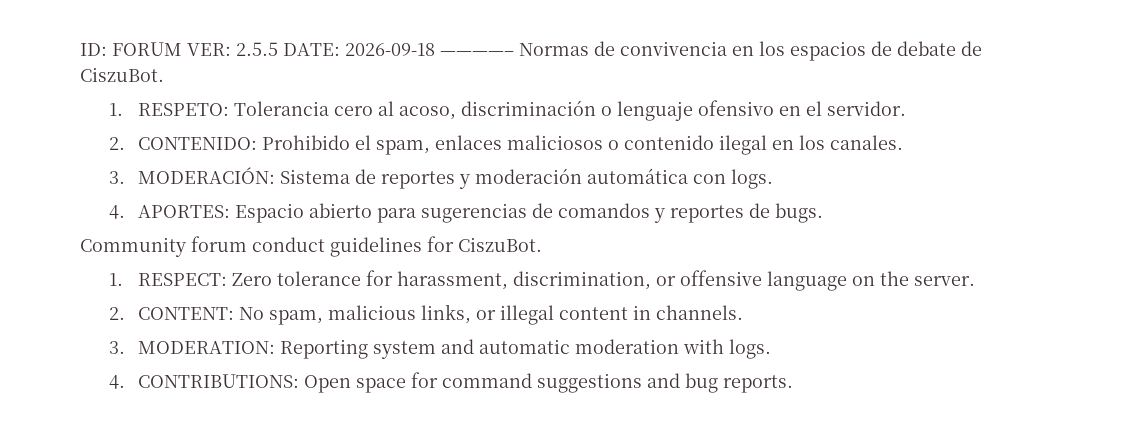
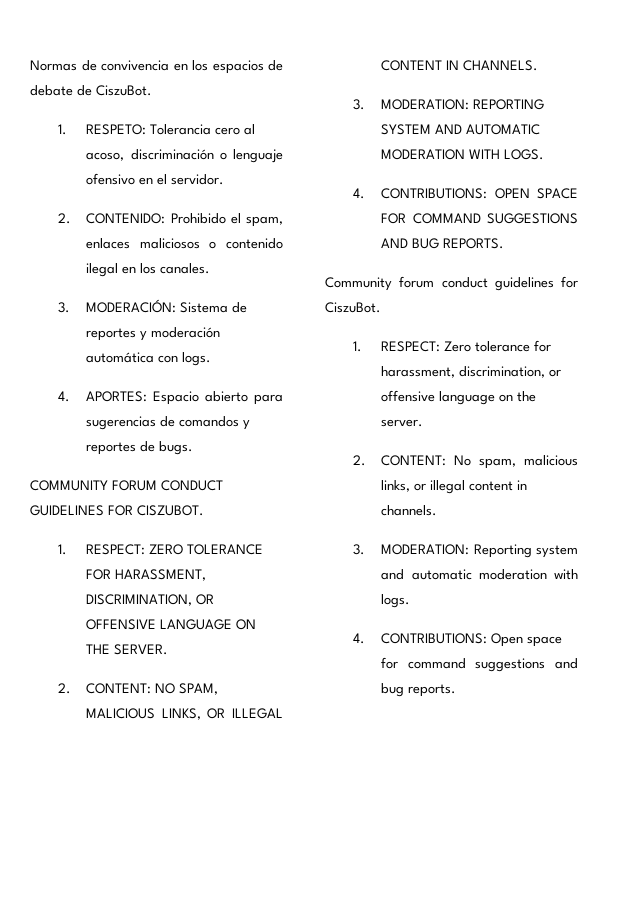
[80,42,514,56] ID: FORUM VER: 2.5.5 DATE: 2026-09-18 ————– -> (30, 65) none
(824, 213) none -> [30,480,223,491] [30,505,204,516] [58,544,264,555] [86,569,207,581] [86,594,215,606] [86,619,257,630] [86,644,169,655] [58,683,219,695] [86,708,283,720] [381,60,539,71] [353,99,545,110] [381,124,541,135] [381,149,545,160] [353,188,578,199] [381,213,578,224] [381,238,505,249] // COMMUNITY FORUM CONDUCT GUIDELINES FOR CISZUBOT. // 1. RESPECT: ZERO TOLERANCE FOR HARASSMENT, DISCRIMINATION, OR OFFENSIVE LANGUAGE ON THE SERVER. // 2. CONTENT: NO SPAM, MALICIOUS LINKS, OR ILLEGAL CONTENT IN CHANNELS. // 3. MODERATION: REPORTING SYSTEM AND AUTOMATIC MODERATION WITH LOGS. // 4. CONTRIBUTIONS: OPEN SPACE FOR COMMAND SUGGESTIONS AND BUG REPORTS.

